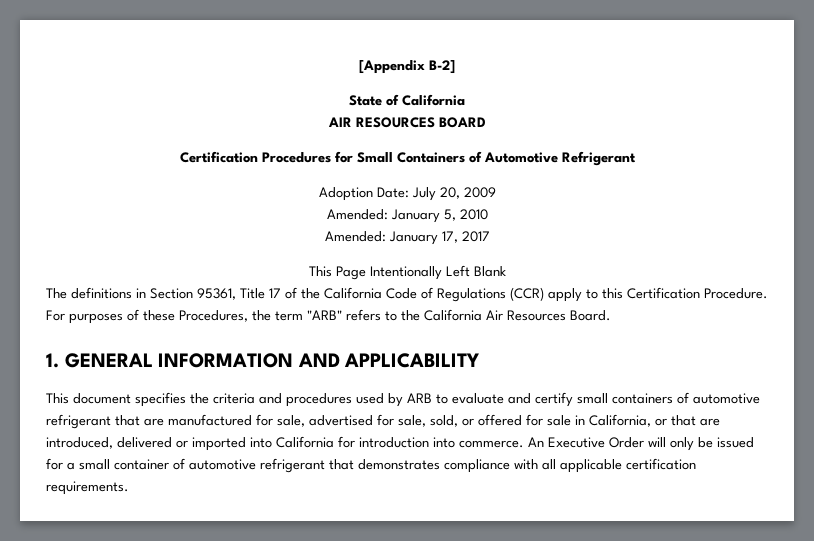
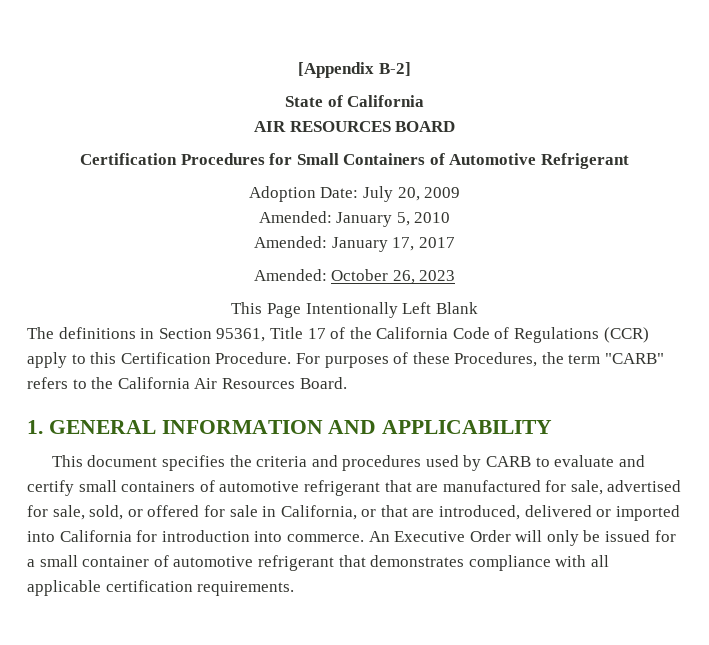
(490, 236) none -> [253,269,456,284] // Amended: October 26, 2023
[307,310,342,320] "ARB" -> [605,353,665,364] "CARB"
[407,393,432,403] ARB -> [486,456,532,467] CARB

